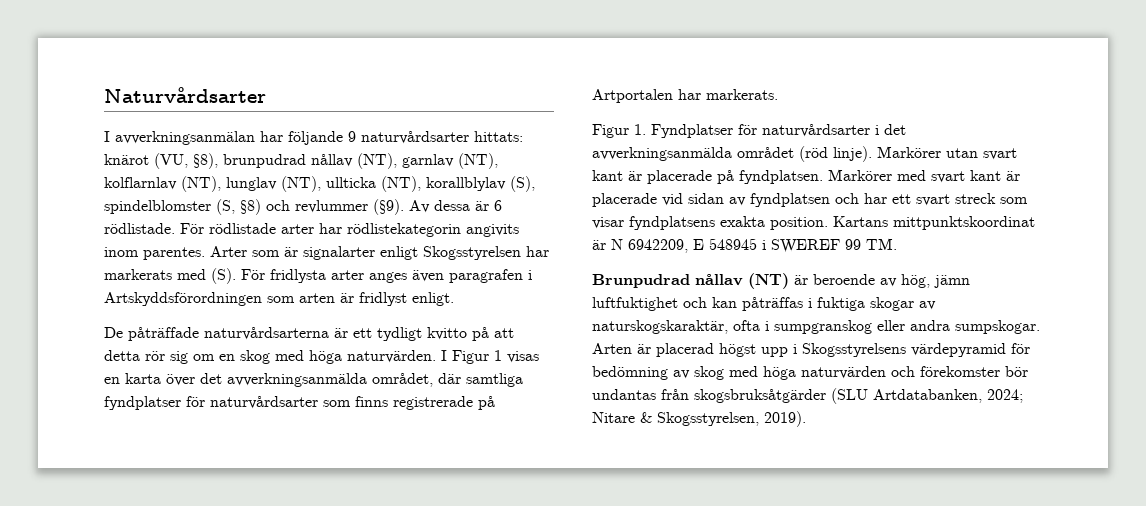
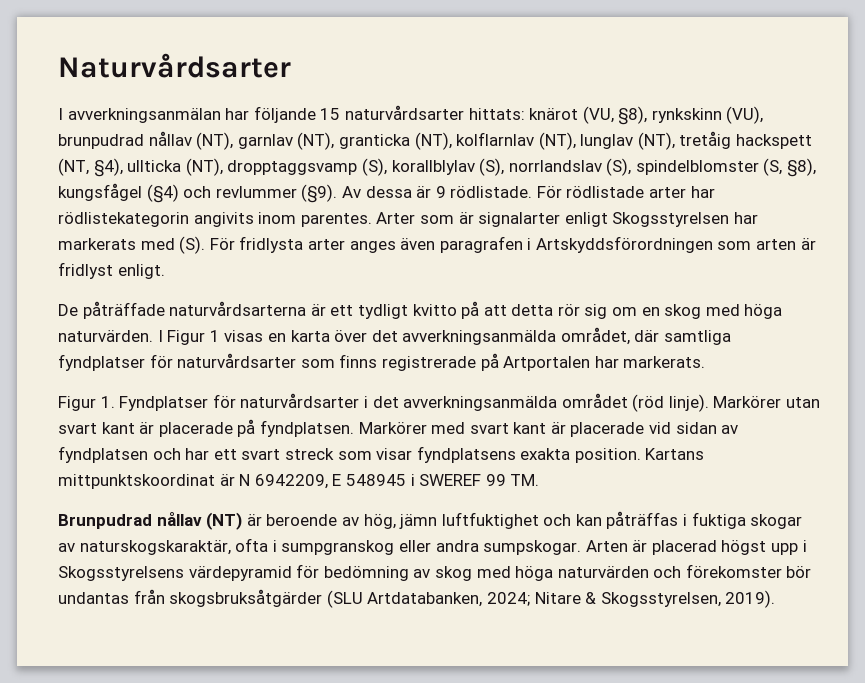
[348,131,356,142] 9 -> [320,108,341,120] 15
(218, 161) none -> [651,106,764,124] rynkskinn (VU),
(498, 161) none -> [338,132,452,150] granticka (NT),
[326,176,535,192] [104,199,261,215] ullticka (NT), korallblylav (S), spindelblomster (S, §8) -> [679,131,813,149] [58,158,817,177] [58,183,179,203] tretåig hackspett (NT, §4), ullticka (NT), dropptaggsvamp (S), korallblylav (S), norrlandslav (S), spindelblomster (S, §8), kungsfågel (§4)
[494,200,502,211] 6 -> [435,186,446,198] 9

